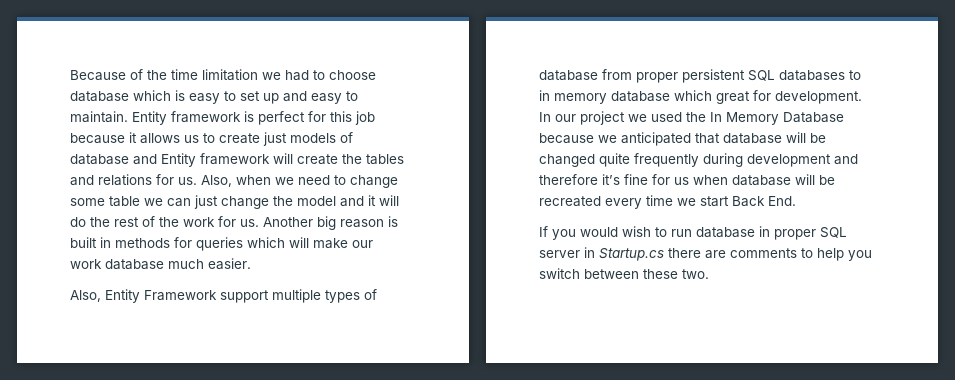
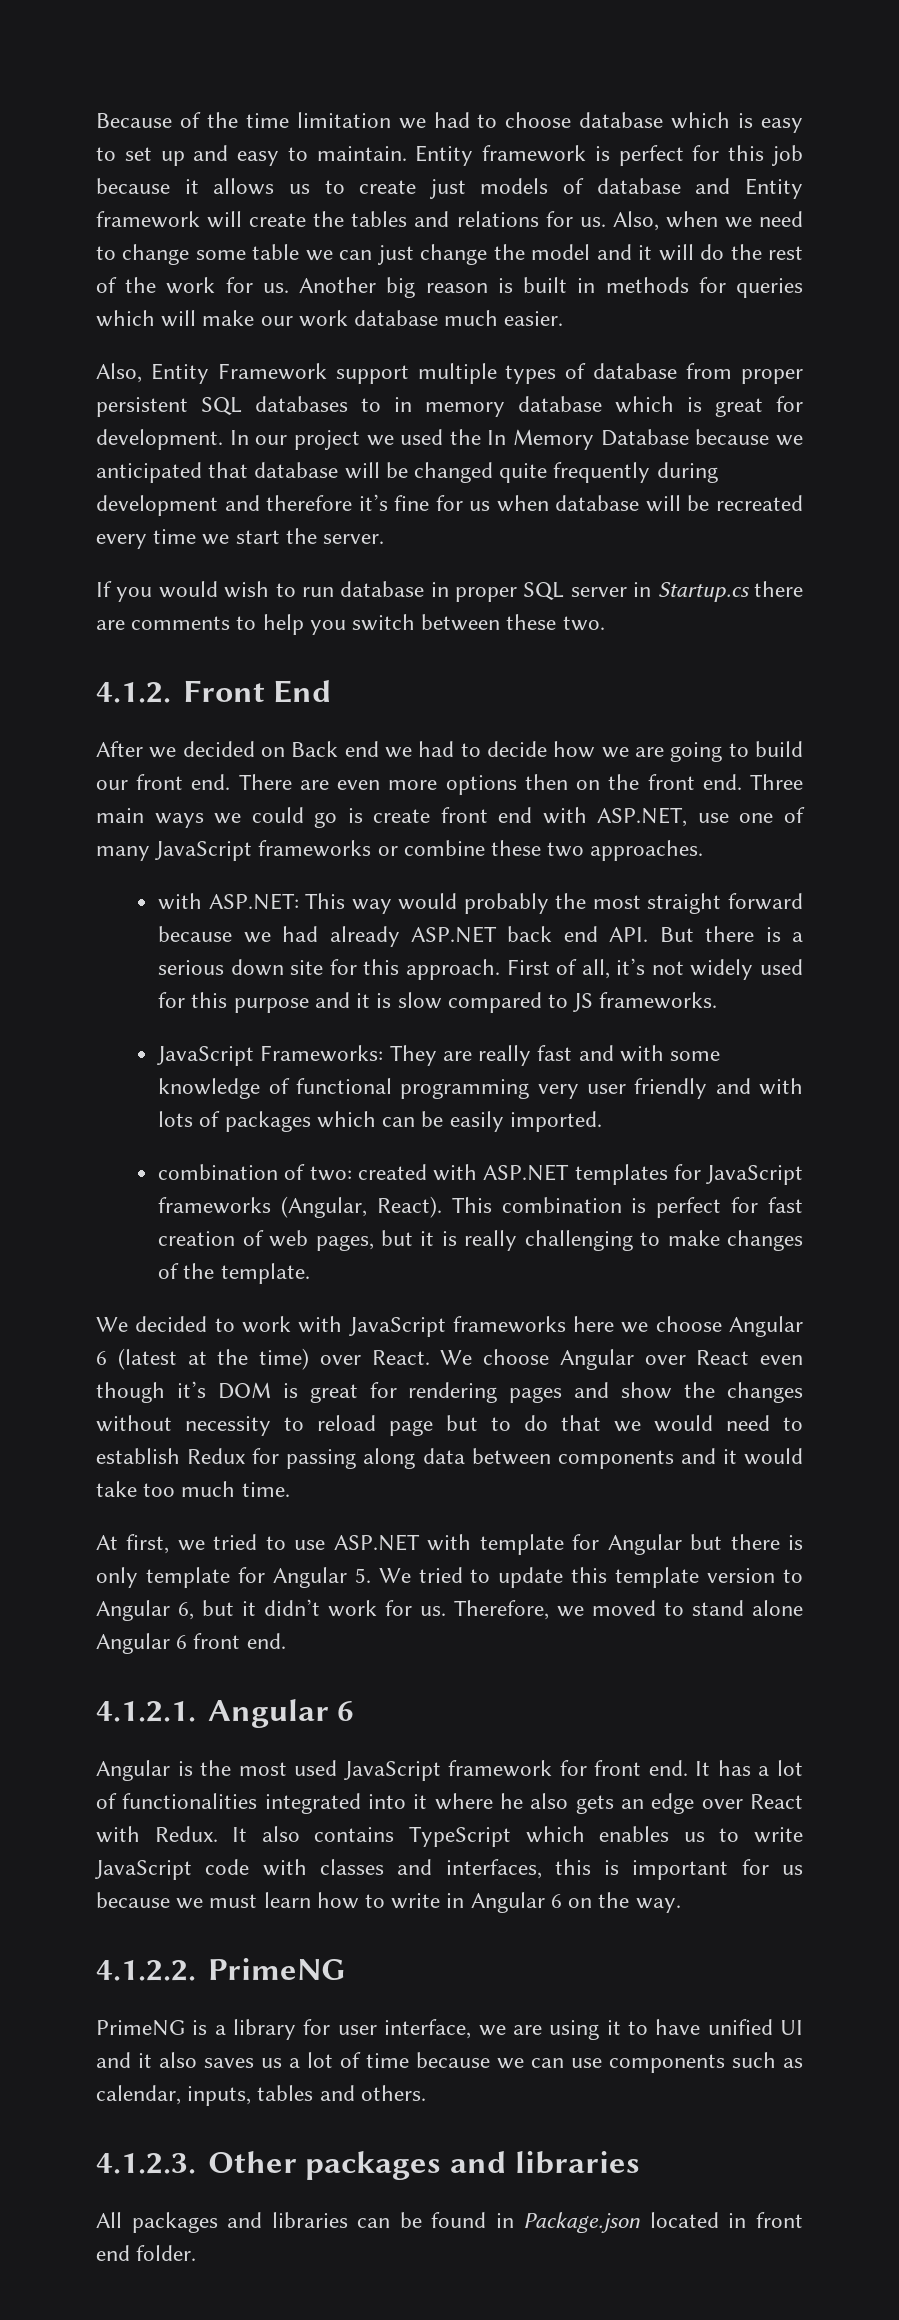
(712, 95) none -> [687,397,702,412] is
[732,196,796,207] Back End. -> [285,528,385,544] the server.
(709, 274) none -> [96,680,332,703] [96,741,804,762] [96,774,804,795] [96,807,806,828] [96,840,704,861] [158,893,803,914] [158,926,803,947] [158,958,803,980] [158,992,718,1013] [157,1045,720,1066] [158,1078,803,1099] [158,1111,602,1132] [158,1164,803,1185] [158,1196,803,1218] [158,1230,803,1251] [158,1263,310,1284] [96,1316,803,1337] [96,1348,803,1370] [96,1381,803,1403] [96,1415,803,1436] [96,1448,804,1469] [96,1481,290,1497] [96,1534,803,1555] [96,1567,803,1588] [96,1599,803,1621] [96,1633,286,1654] [96,1699,355,1728] [96,1760,804,1781] [96,1793,803,1814] [96,1826,804,1847] [95,1859,803,1880] [96,1892,681,1913] [96,1958,345,1981] [96,2019,803,2040] [96,2052,803,2073] [96,2085,426,2106] [96,2151,640,2180] [96,2212,803,2233] [96,2245,197,2261] // 4.1.2. Front End // After we decided on Back end we had to decide how we are going to build our front end. There are even more options then on the front end. Three main ways we could go is create front end with ASP.NET, use one of many JavaScript frameworks or combine these two approaches. // with ASP.NET: This way would probably the most straight forward because we had already ASP.NET back end API. But there is a serious down site for this approach. First of all, it’s not widely used for this purpose and it is slow compared to JS frameworks. // JavaScript Frameworks: They are really fast and with some knowledge of functional programming very user friendly and with lots of packages which can be easily imported. // combination of two: created with ASP.NET templates for JavaScript frameworks (Angular, React). This combination is perfect for fast creation of web pages, but it is really challenging to make changes of the template. // We decided to work with JavaScript frameworks here we choose Angular 6 (latest at the time) over React. We choose Angular over React even though it’s DOM is great for rendering pages and show the changes without necessity to reload page but to do that we would need to establish Redux for passing along data between components and it would take too much time. // At first, we tried to use ASP.NET with template for Angular but there is only template for Angular 5. We tried to update this template version to Angular 6, but it didn’t work for us. Therefore, we moved to stand alone Angular 6 front end. // 4.1.2.1. Angular 6 // Angular is the most used JavaScript framework for front end. It has a lot of functionalities integrated into it where he also gets an edge over React with Redux. It also contains TypeScript which enables us to write JavaScript code with classes and interfaces, this is important for us because we must learn how to write in Angular 6 on the way. // 4.1.2.2. PrimeNG // PrimeNG is a library for user interface, we are using it to have unified UI and it also saves us a lot of time because we can use components such as calendar, inputs, tables and others. // 4.1.2.3. Other packages and libraries // All packages and libraries can be found in Package.json located in front end folder.

